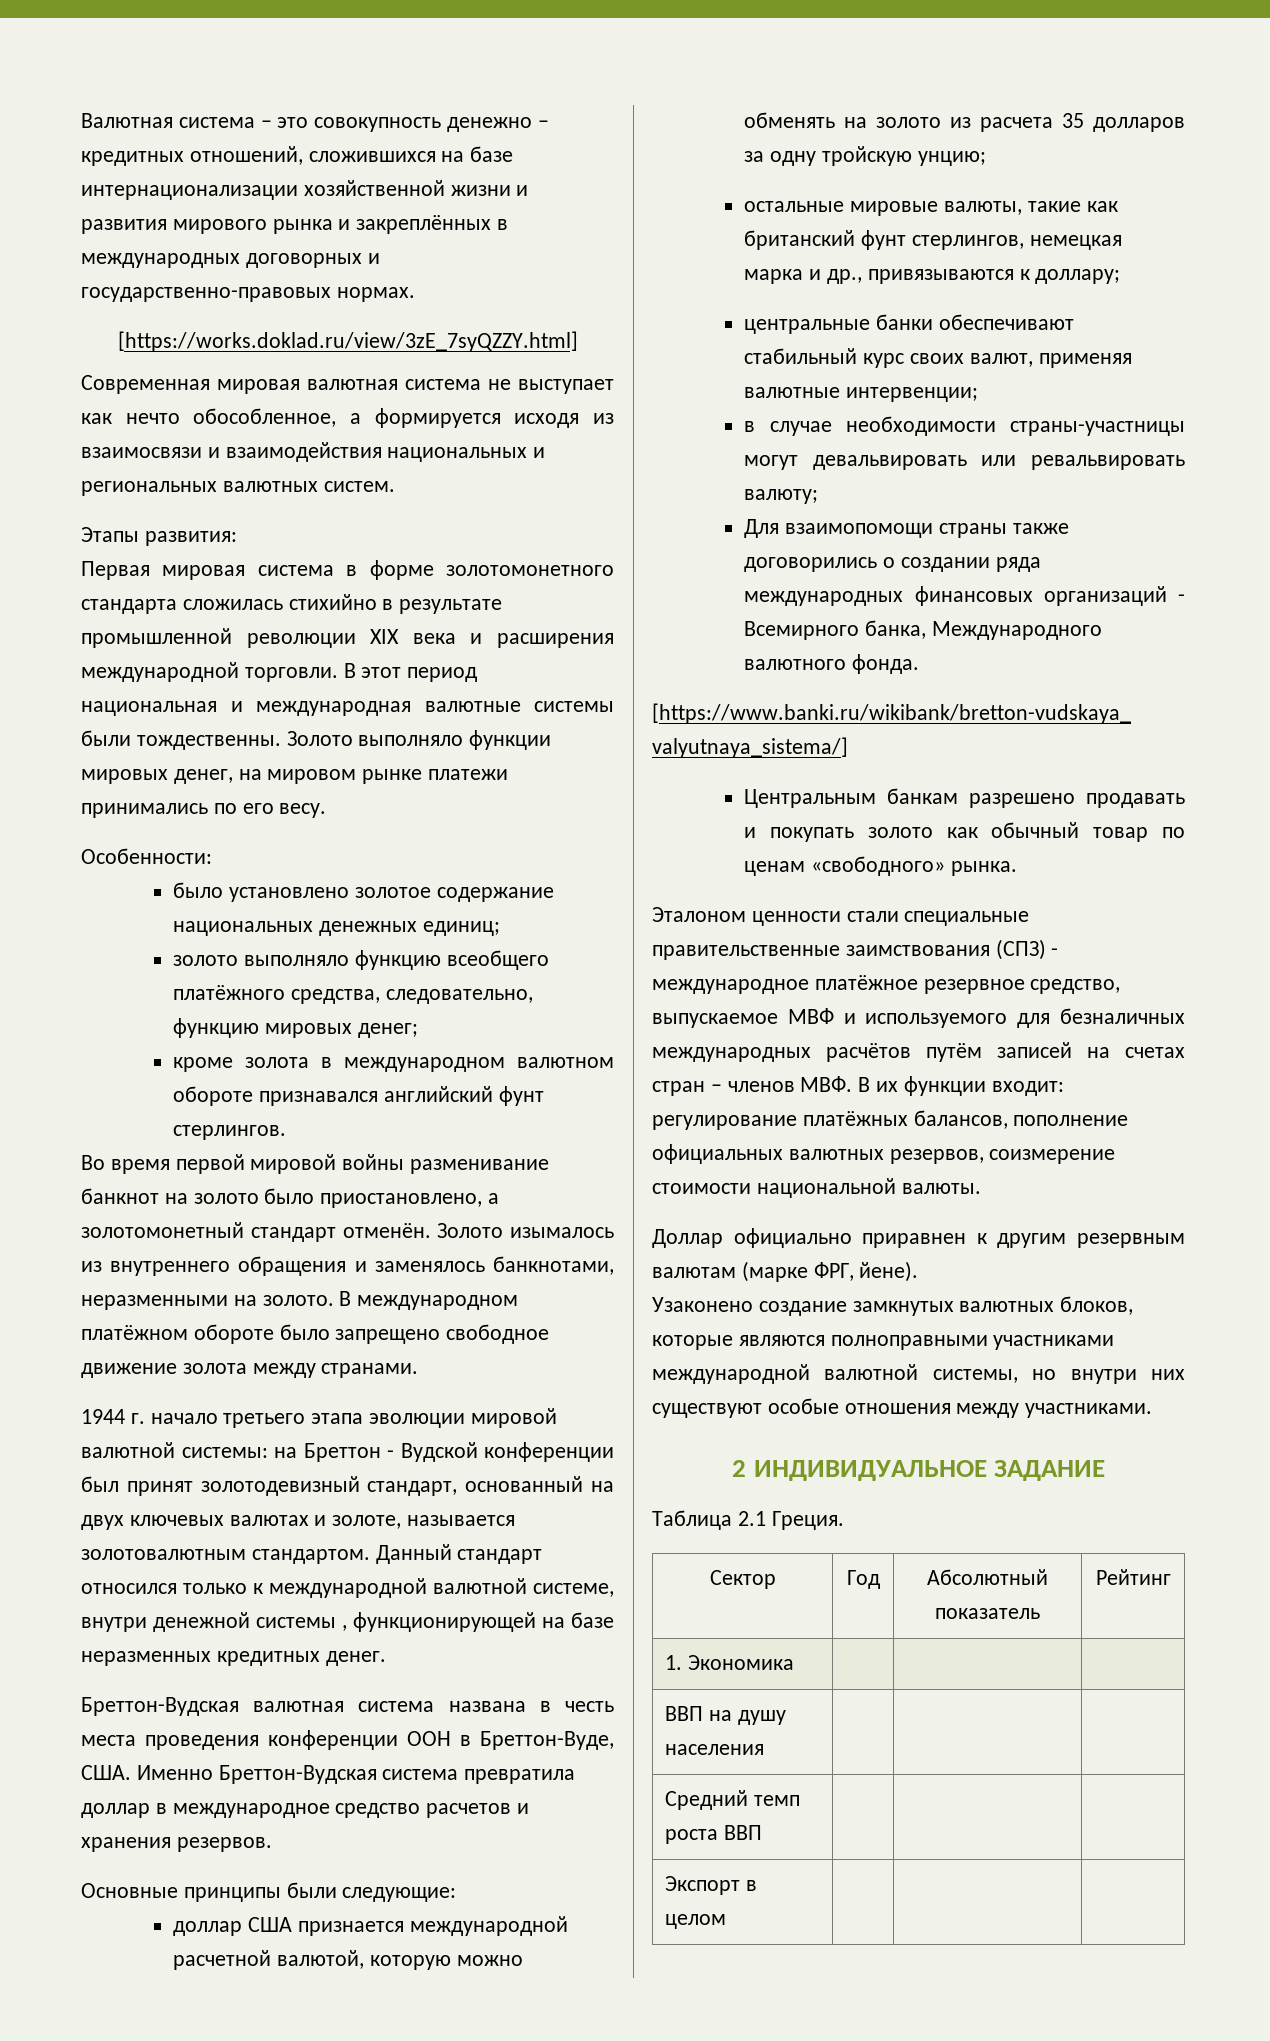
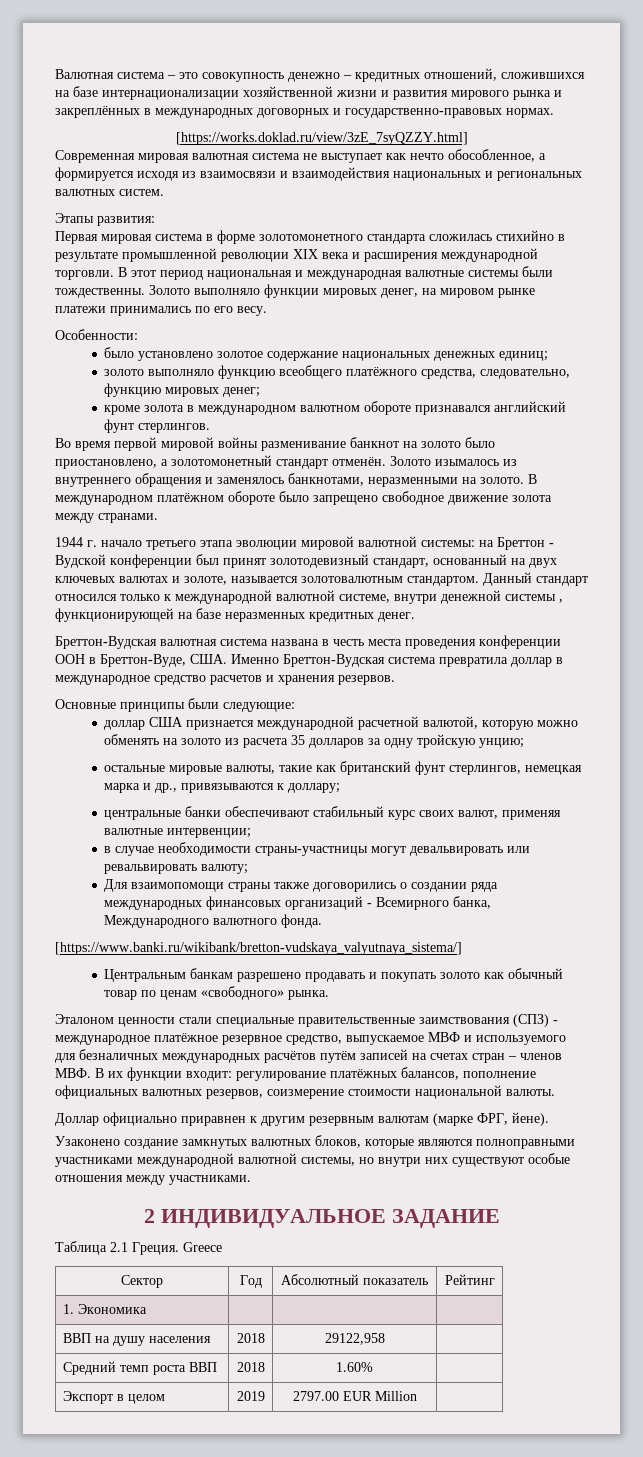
(844, 1520) none -> [183,1242,222,1252] Greece
(765, 1749) | -> [236,1333,265,1343] [324,1333,385,1345] 2018 | 29122,958
(763, 1832) | -> [236,1362,265,1372] [336,1362,373,1372] 2018 | 1.60%
(727, 1921) | -> [236,1391,265,1401] [292,1391,417,1401] 2019 | 2797.00 EUR Million

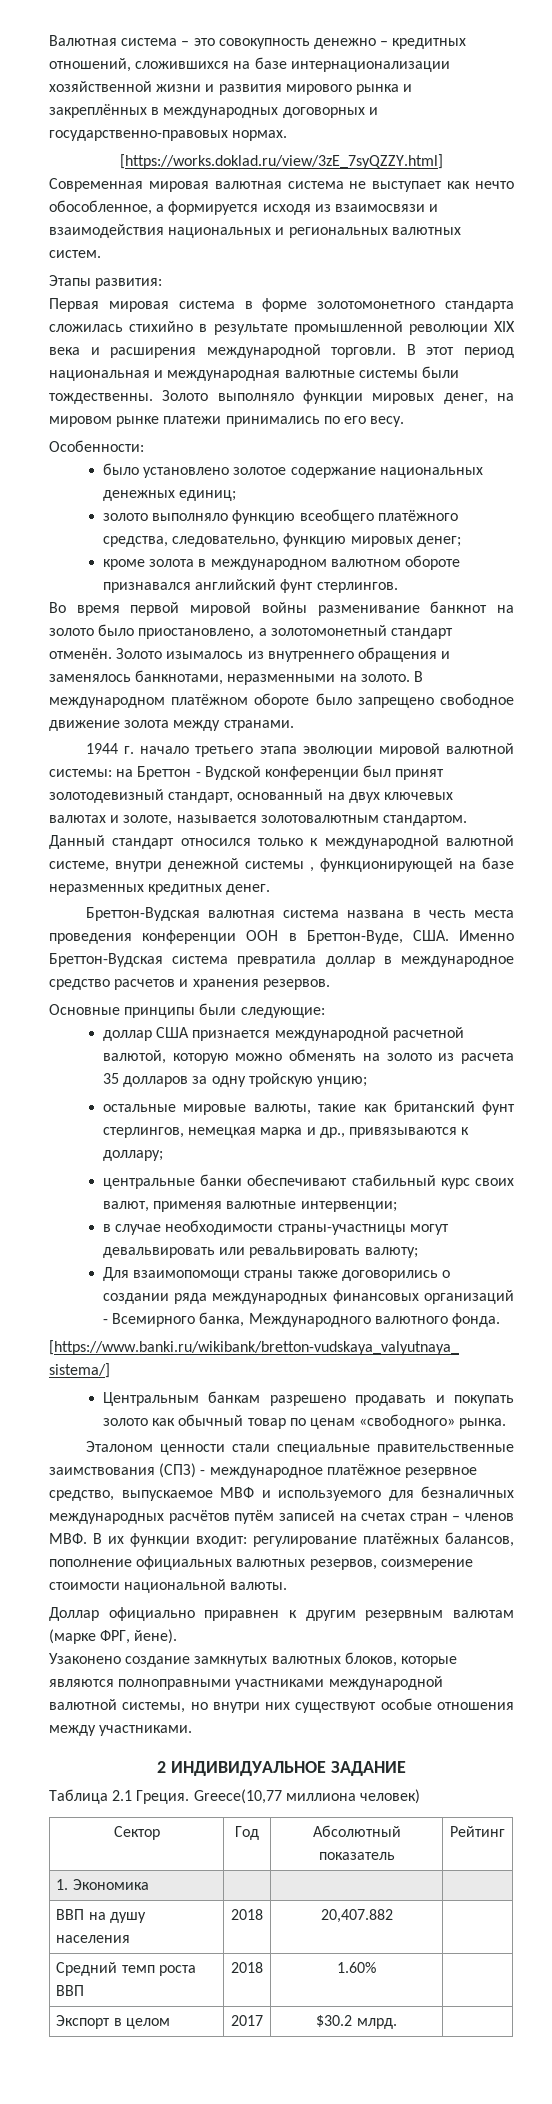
[183,1242,222,1252] Greece -> [193,1789,420,1804] Greece(10,77 миллиона человек)
[324,1333,385,1345] 29122,958 -> [320,1909,393,1923] 20,407.882
[236,1391,265,1401] [292,1391,417,1401] 2019 | 2797.00 EUR Million -> [231,2015,263,2026] [316,2015,397,2029] 2017 | $30.2 млрд.

